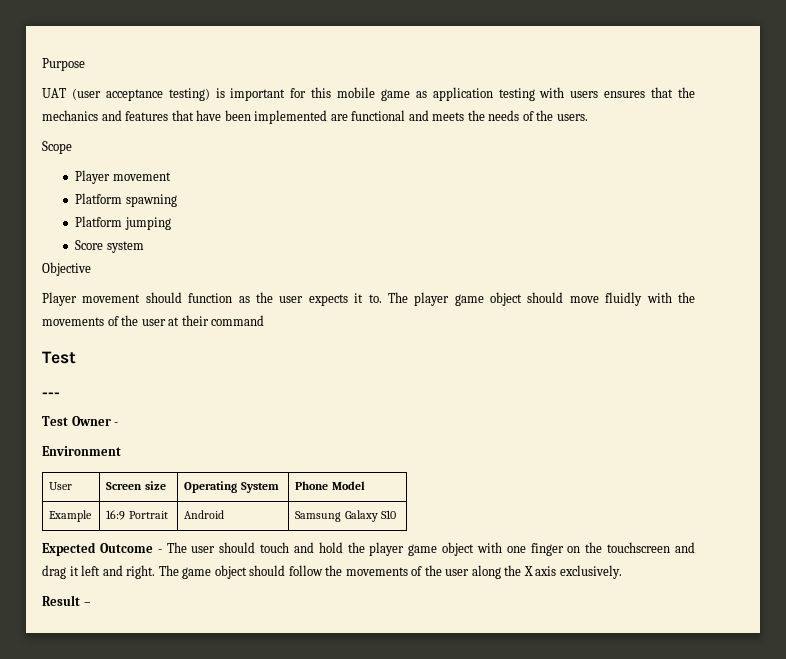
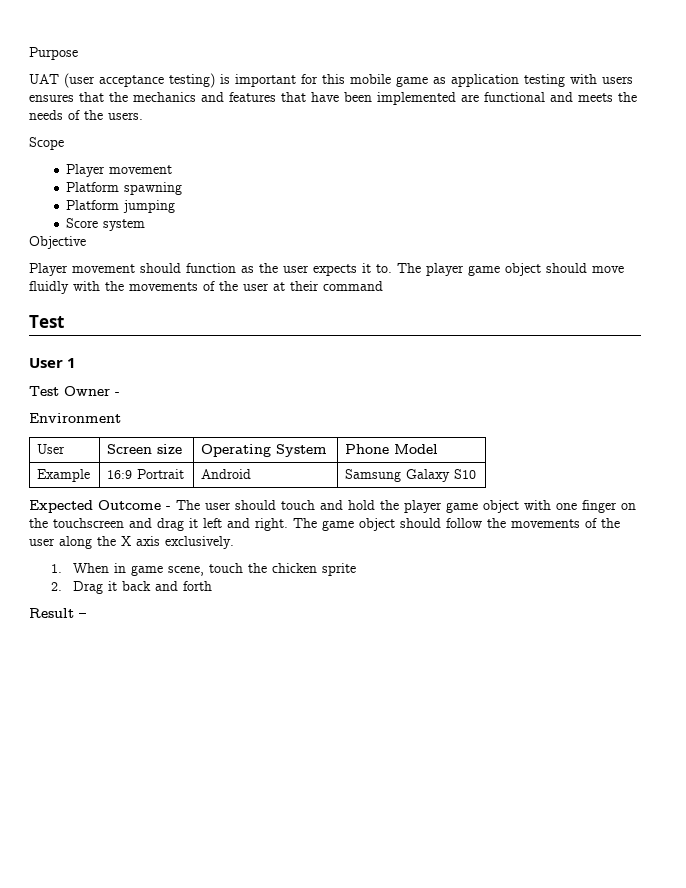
[42,392,60,398] --- -> [29,358,77,368] User 1
(622, 572) none -> [50,563,356,576] [50,581,212,594] // 1. When in game scene, touch the chicken sprite // 2. Drag it back and forth

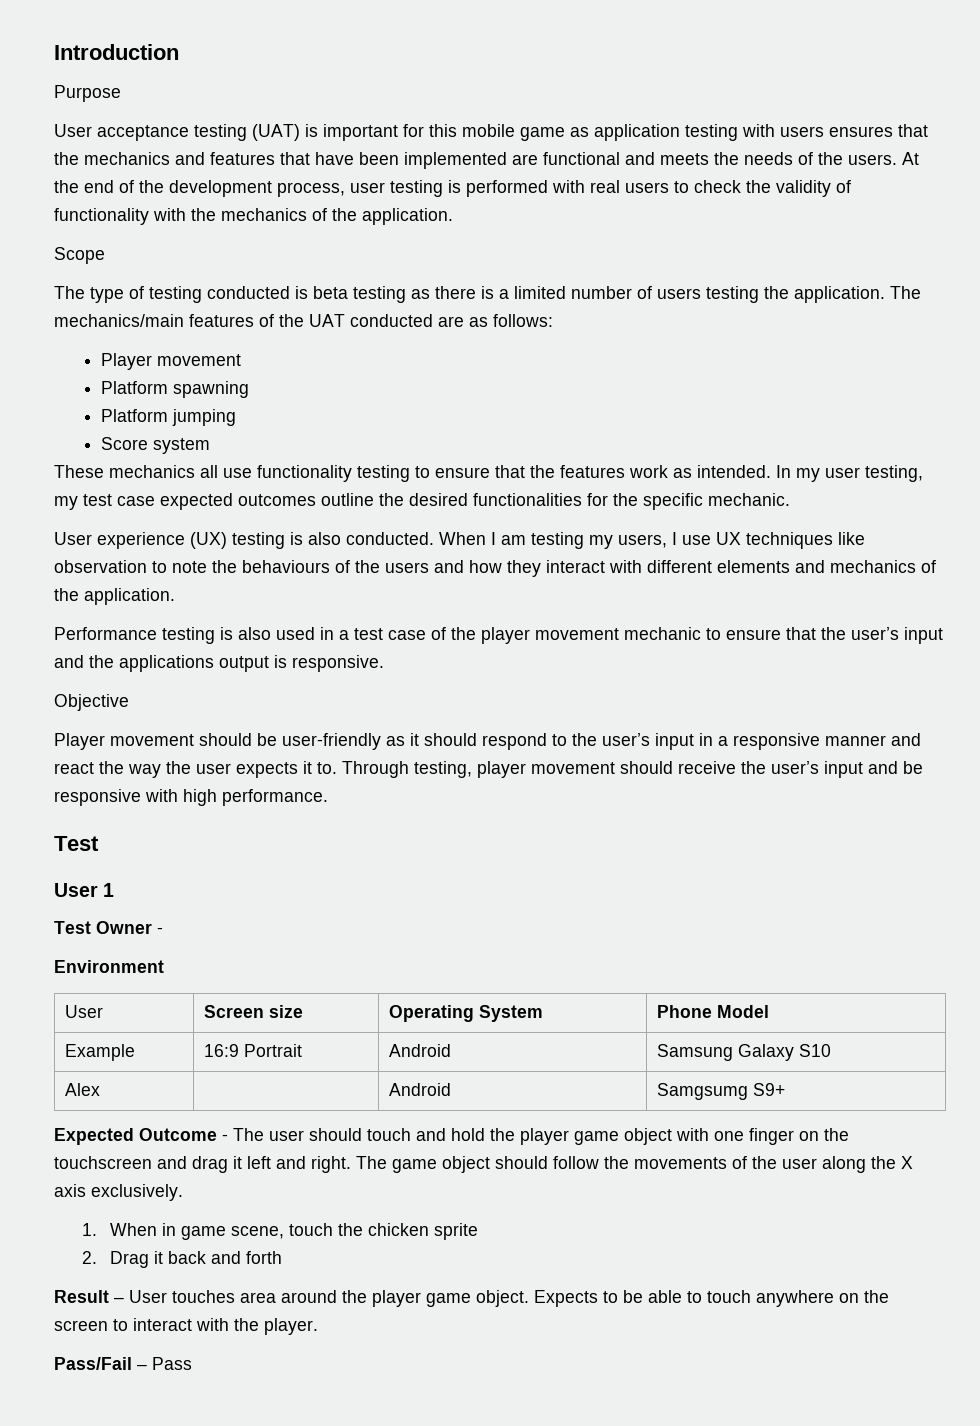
(29, 53) none -> [54,44,179,60] Introduction //
[29,73,215,88] UAT (user acceptance testing) -> [54,124,300,141] User acceptance testing (UAT)
[29,137,64,150] // Scope -> [902,152,919,165] [54,180,851,197] [54,208,453,225] [54,247,105,264] [54,286,921,303] [54,314,553,327] At the end of the development process, user testing is performed with real users to check the validity of functionality with the mechanics of the application. // Scope // The type of testing conducted is beta testing as there is a limited number of users testing the application. The mechanics/main features of the UAT conducted are as follows:
[29,236,86,249] [29,263,254,276] Objective // Player movement should function as -> [54,465,923,482] [54,493,790,510] [54,532,865,549] [54,560,936,577] [54,588,175,605] [54,627,943,644] [54,655,384,672] [54,694,129,711] [54,733,921,750] [54,761,161,778] These mechanics all use functionality testing to ensure that the features work as intended. In my user testing, my test case expected outcomes outline the desired functionalities for the specific mechanic. // User experience (UX) testing is also conducted. When I am testing my users, I use UX techniques like observation to note the behaviours of the users and how they interact with different elements and mechanics of the application. // Performance testing is also used in a test case of the player movement mechanic to ensure that the user’s input and the applications output is responsive. // Objective // Player movement should be user-friendly as it should respond to the user’s input in a responsive manner and react the way
[397,263,624,276] [29,281,383,294] The player game object should move fluidly with the movements of the user at their command -> [342,761,923,778] [54,789,328,806] Through testing, player movement should receive the user’s input and be responsive with high performance.
(477, 474) none -> [65,1083,101,1096] [389,1083,452,1096] [657,1083,786,1100] // Alex | | Android | Samgsumg S9+
(86, 615) none -> [129,1290,889,1307] [54,1318,318,1335] [54,1357,192,1370] User touches area around the player game object. Expects to be able to touch anywhere on the screen to interact with the player. // Pass/Fail – Pass

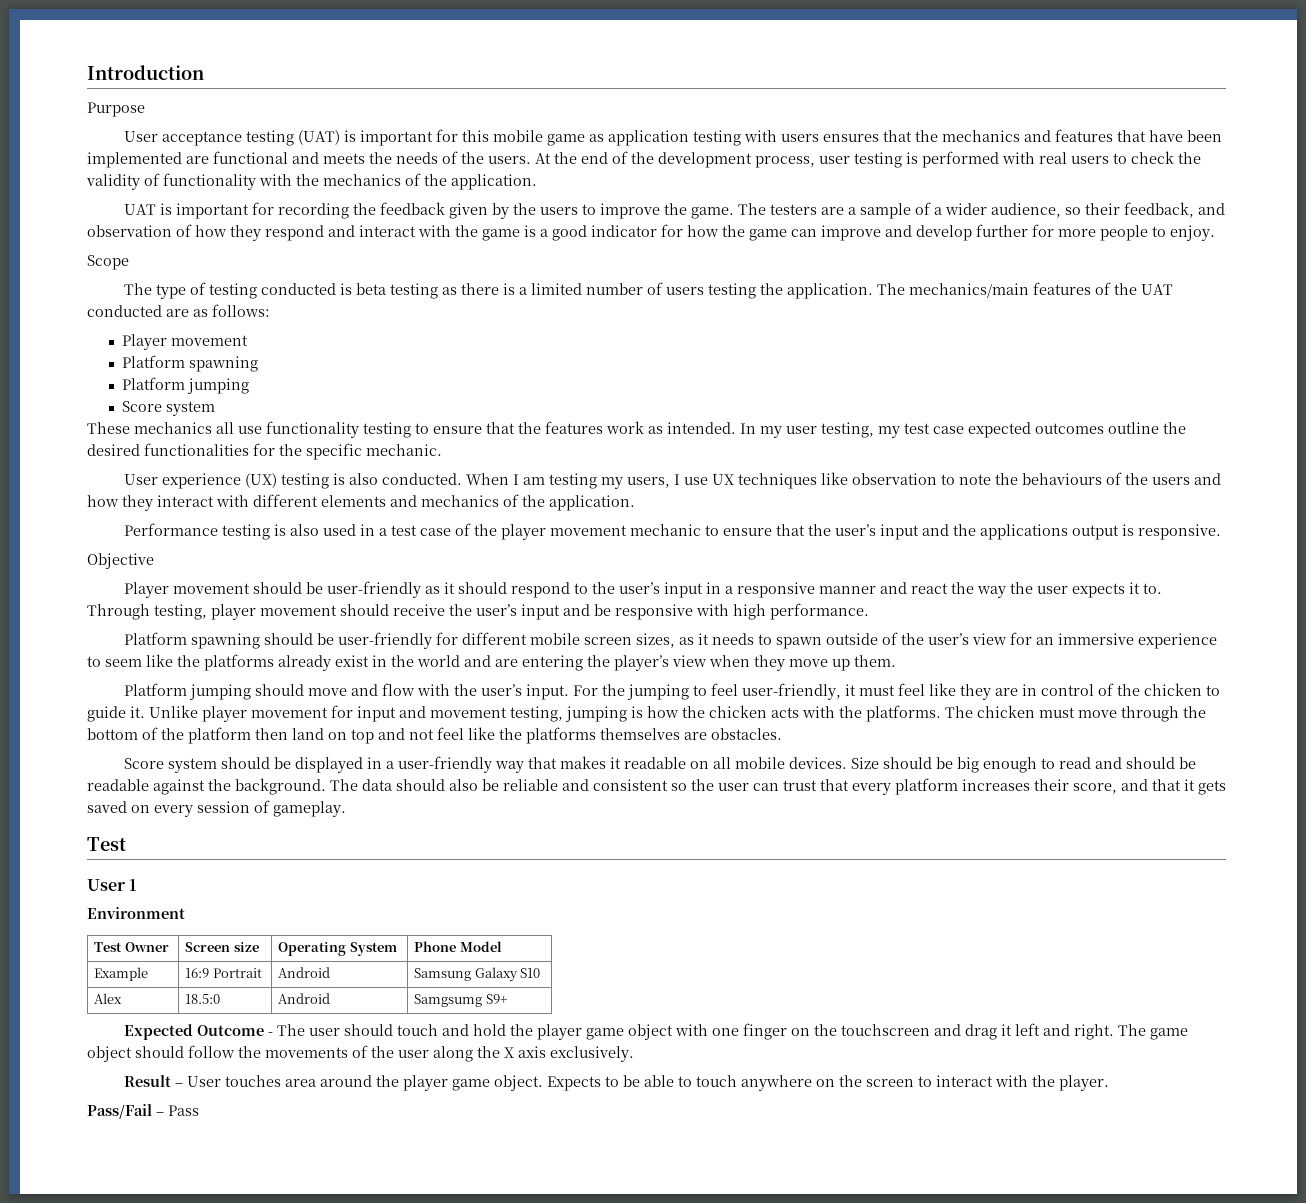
(453, 216) none -> [123,202,1225,219] [87,224,1215,241] // UAT is important for recording the feedback given by the users to improve the game. The testers are a sample of a wider audience, so their feedback, and observation of how they respond and interact with the game is a good indicator for how the game can improve and develop further for more people to enjoy.
(328, 797) none -> [123,632,1217,649] [87,654,896,671] [123,683,1220,700] [87,705,1206,722] [87,727,782,744] [123,756,1196,773] [87,778,1226,795] [87,800,346,817] // Platform spawning should be user-friendly for different mobile screen sizes, as it needs to spawn outside of the user’s view for an immersive experience to seem like the platforms already exist in the world and are entering the player’s view when they move up them. // Platform jumping should move and flow with the user’s input. For the jumping to feel user-friendly, it must feel like they are in control of the chicken to guide it. Unlike player movement for input and movement testing, jumping is how the chicken acts with the platforms. The chicken must move through the bottom of the platform then land on top and not feel like the platforms themselves are obstacles. // Score system should be displayed in a user-friendly way that makes it readable on all mobile devices. Size should be big enough to read and should be readable against the background. The data should also be reliable and consistent so the user can trust that every platform increases their score, and that it gets saved on every session of gameplay.
(115, 890) none -> [87,907,185,919] Environment //
[157,927,163,934] [54,960,164,973] [65,1005,104,1018] - // Environment // User -> (169, 947) none
(101, 1089) none -> [185,994,221,1004] 18.5:0
[81,1223,478,1240] [81,1251,282,1268] // 1. When in game scene, touch the chicken sprite // 2. Drag it back and forth -> (634, 1054) none

